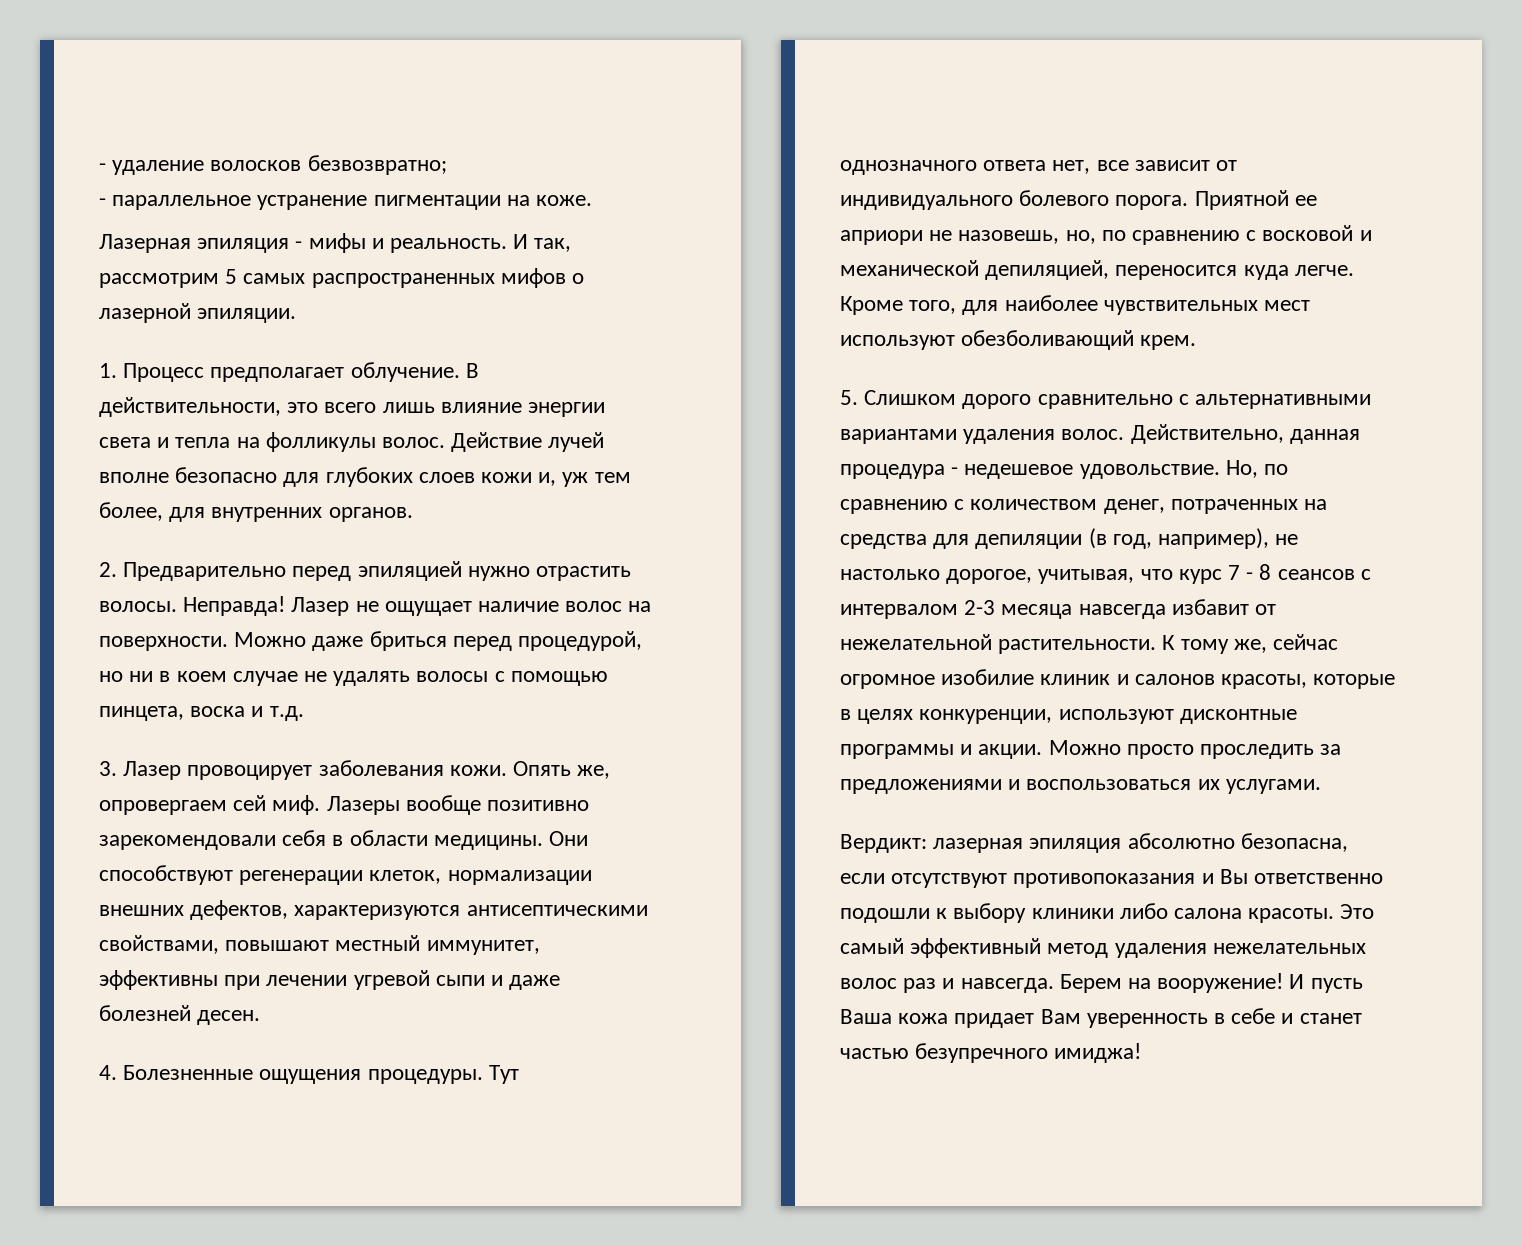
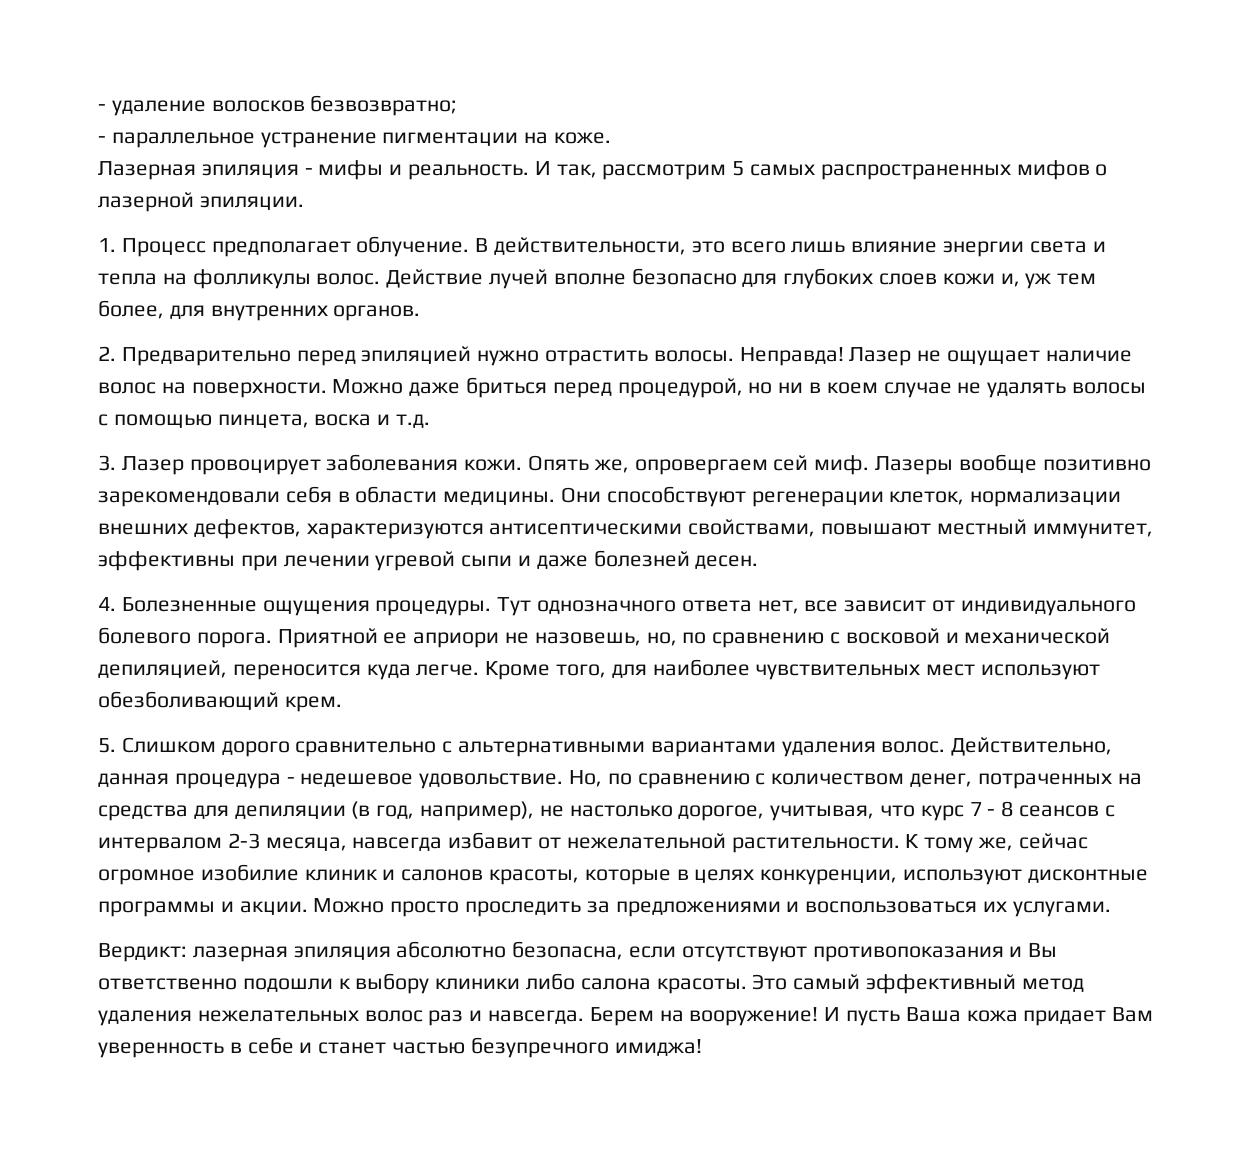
[1001,604,1073,619] месяца -> [265,837,347,851] месяца,

